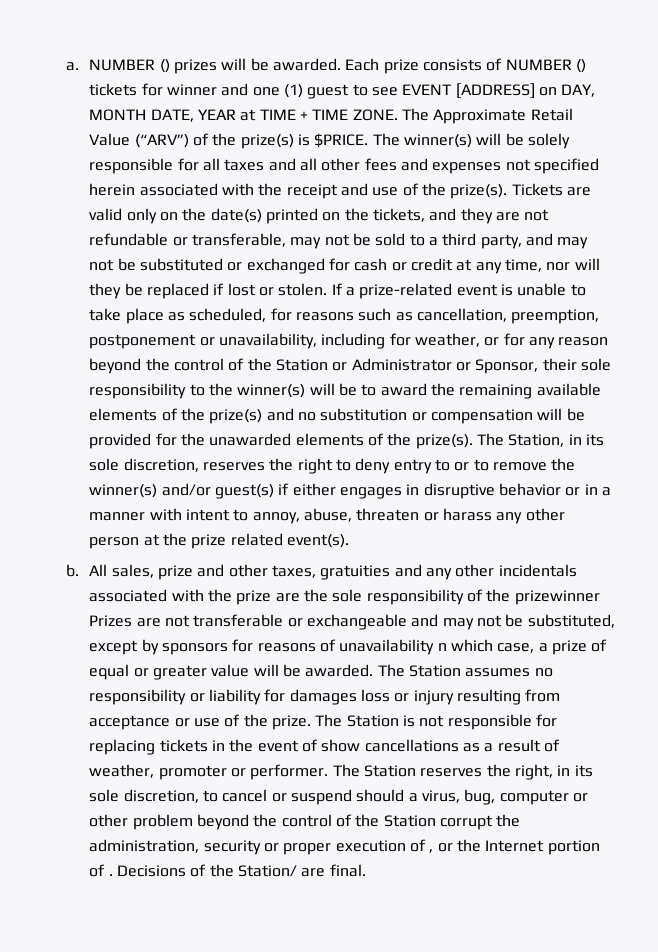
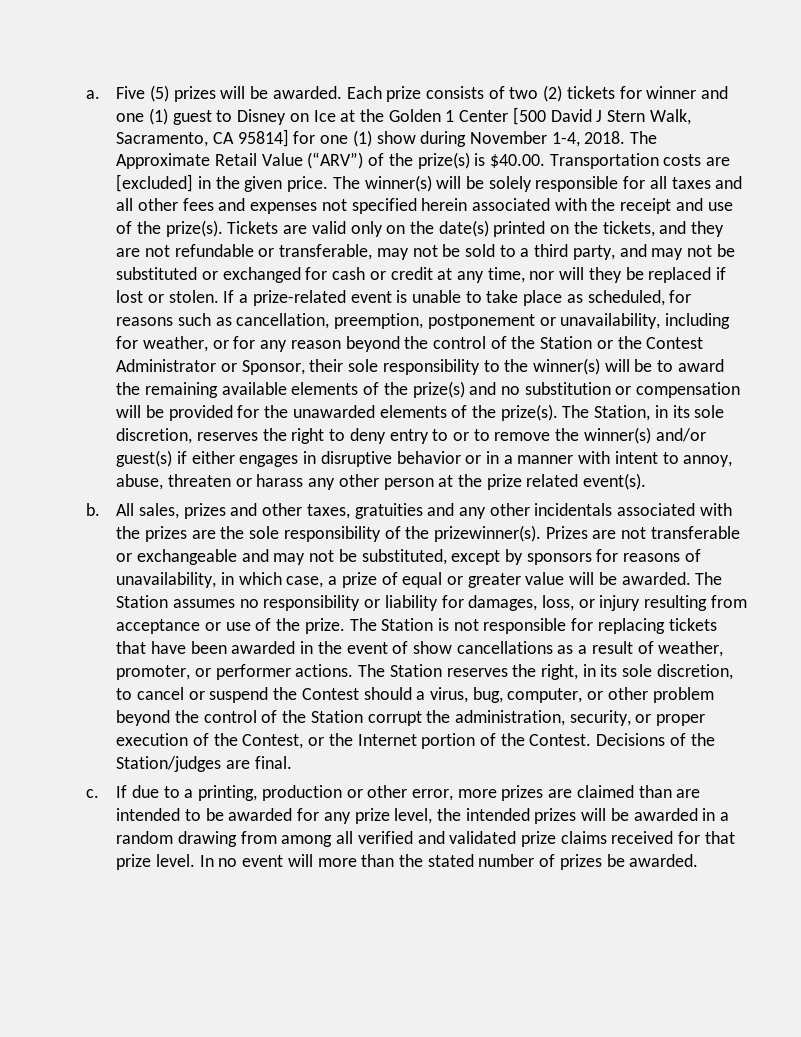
[89,59,170,73] NUMBER () -> [116,85,169,102] Five (5)
[505,59,586,73] NUMBER () -> [509,85,563,102] two (2)
[371,83,596,99] [89,109,398,122] see EVENT [ADDRESS] on DAY, MONTH DATE, YEAR at TIME + TIME ZONE. -> [237,107,691,125] [116,129,626,147] Disney on Ice at the Golden 1 Center [500 David J Stern Walk, Sacramento, CA 95814] for one (1) show during November 1-4, 2018.
[314,133,369,148] $PRICE. -> [490,153,731,169] [116,174,329,192] $40.00. Transportation costs are [excluded] in the given price.
(348, 366) none -> [617,336,704,349] the Contest
[158,565,194,580] prize -> [183,503,226,519] prizes
[236,590,272,605] prize -> [144,526,187,542] prizes
[514,590,600,605] prizewinner -> [434,525,542,542] prizewinner(s).
[339,639,447,655] unavailability n -> [116,572,234,588] unavailability, in
[289,689,390,705] damages loss -> [468,595,575,611] damages, loss,
(208, 745) none -> [116,641,296,654] that have been awarded
[158,764,329,780] promoter or performer. -> [116,664,354,680] promoter, or performer actions.
(352, 797) none -> [273,687,359,700] the Contest
[499,790,569,805] computer -> [507,688,583,703] computer,
[203,840,261,855] security -> [569,710,631,726] security,
[429,849,434,853] , -> [213,733,304,749] the Contest,
[108,874,113,876] . -> [500,733,592,746] the Contest.
[237,865,297,877] Station/ -> [116,756,222,772] Station/judges
(366, 870) none -> [86,785,701,801] [116,808,730,824] [116,831,735,847] [116,854,699,870] // c. If due to a printing, production or other error, more prizes are claimed than are intended to be awarded for any prize level, the intended prizes will be awarded in a random drawing from among all verified and validated prize claims received for that prize level. In no event will more than the stated number of prizes be awarded.

